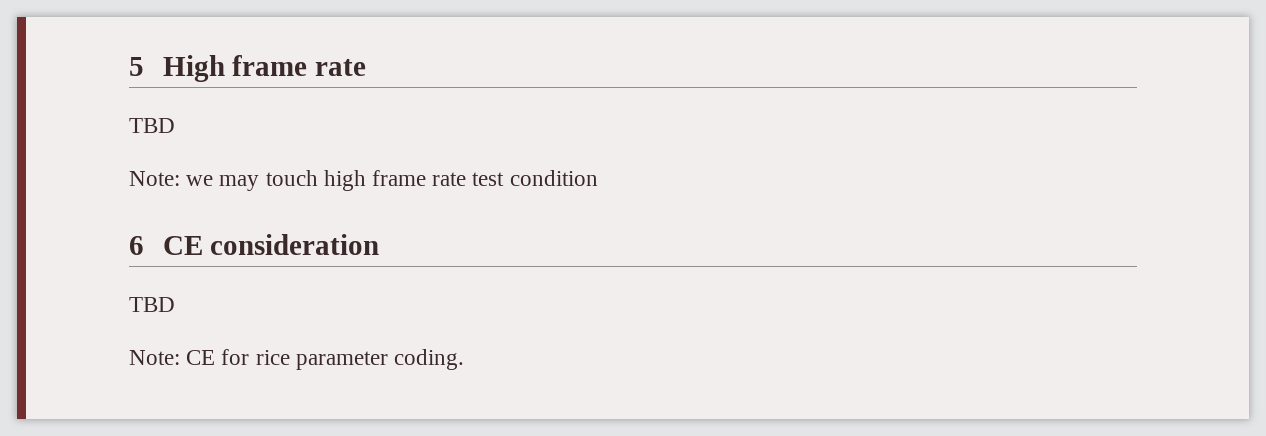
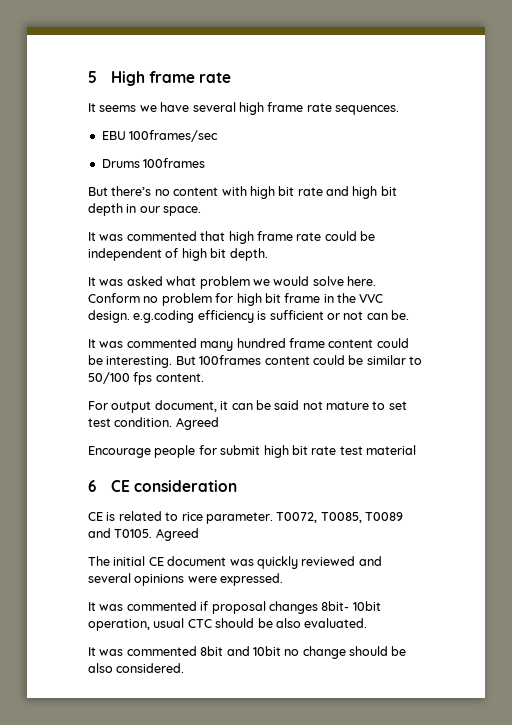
[129,118,175,133] [129,170,598,191] [129,234,380,255] [129,297,175,312] [129,349,465,370] TBD // Note: we may touch high frame rate test condition // 6 CE consideration // TBD // Note: CE for rice parameter coding. -> [88,102,399,115] [101,130,219,142] [101,158,206,168] [88,186,397,199] [88,203,202,216] [88,231,375,244] [88,248,268,261] [88,276,376,289] [88,293,384,306] [88,310,409,323] [88,338,409,351] [88,355,422,368] [88,372,204,385] [88,400,407,413] [88,417,219,430] [88,445,416,458] [88,480,237,492] [88,511,403,524] [88,528,199,541] [88,556,382,569] [88,573,284,586] [88,601,381,614] [88,618,368,631] [88,646,407,659] [88,663,185,673] It seems we have several high frame rate sequences. // EBU 100frames/sec // Drums 100frames // But there’s no content with high bit rate and high bit depth in our space. // It was commented that high frame rate could be independent of high bit depth. // It was asked what problem we would solve here. Conform no problem for high bit frame in the VVC design. e.g.coding efficiency is sufficient or not can be. // It was commented many hundred frame content could be interesting. But 100frames content could be similar to 50/100 fps content. // For output document, it can be said not mature to set test condition. Agreed // Encourage people for submit high bit rate test material // 6 CE consideration // CE is related to rice parameter. T0072, T0085, T0089 and T0105. Agreed // The initial CE document was quickly reviewed and several opinions were expressed. // It was commented if proposal changes 8bit- 10bit operation, usual CTC should be also evaluated. // It was commented 8bit and 10bit no change should be also considered.

